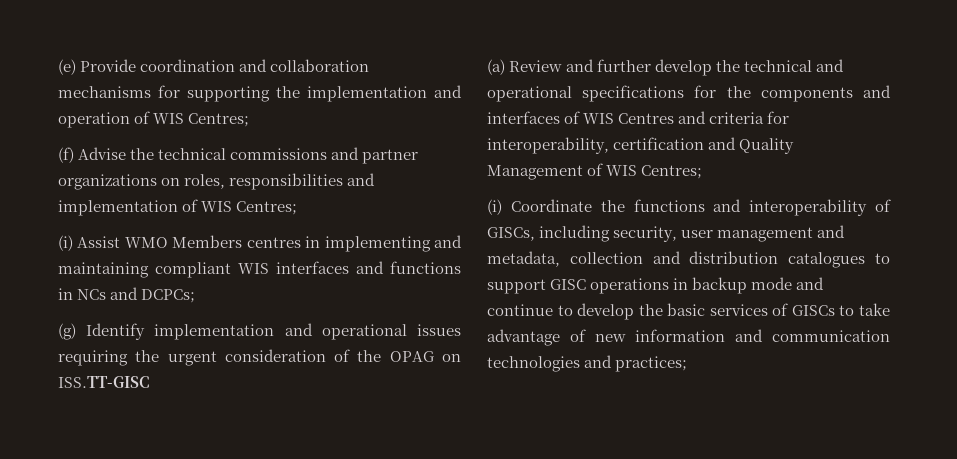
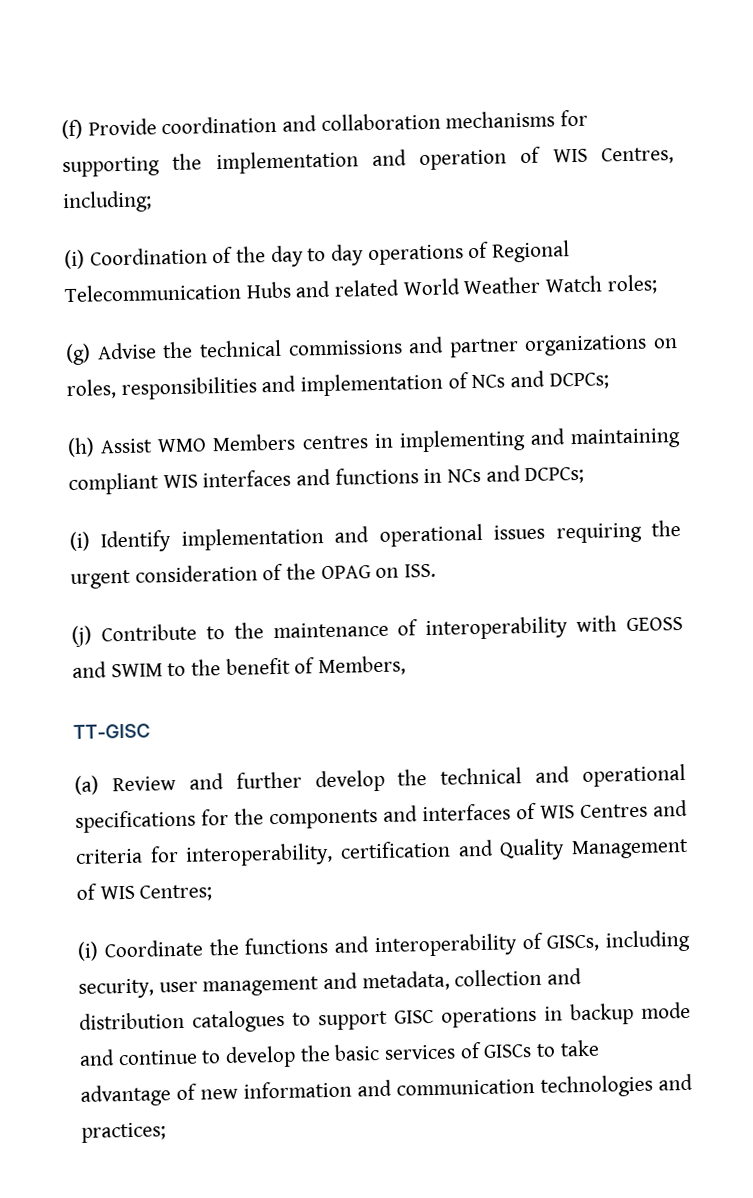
[58,59,76,75] (e) -> [61,119,83,140] (f)
[188,113,250,127] [58,147,74,163] Centres; // (f) -> [601,147,674,165] [62,190,152,214] [64,240,571,270] [64,274,658,303] [65,343,91,366] Centres, including; // (i) Coordination of the day to day operations of Regional Telecommunication Hubs and related World Weather Watch roles; // (g)
[201,201,298,215] [58,235,73,251] WIS Centres; // (i) -> [471,370,609,390] [67,437,95,458] NCs and DCPCs; // (h)
[58,323,76,340] (g) -> [69,531,90,552] (i)
[58,376,150,388] ISS.TT-GISC -> [404,563,437,578] [71,615,683,648] [72,655,407,679] [73,723,150,739] ISS. // (j) Contribute to the maintenance of interoperability with GEOSS and SWIM to the benefit of Members, // TT-GISC

